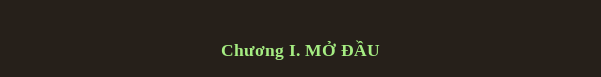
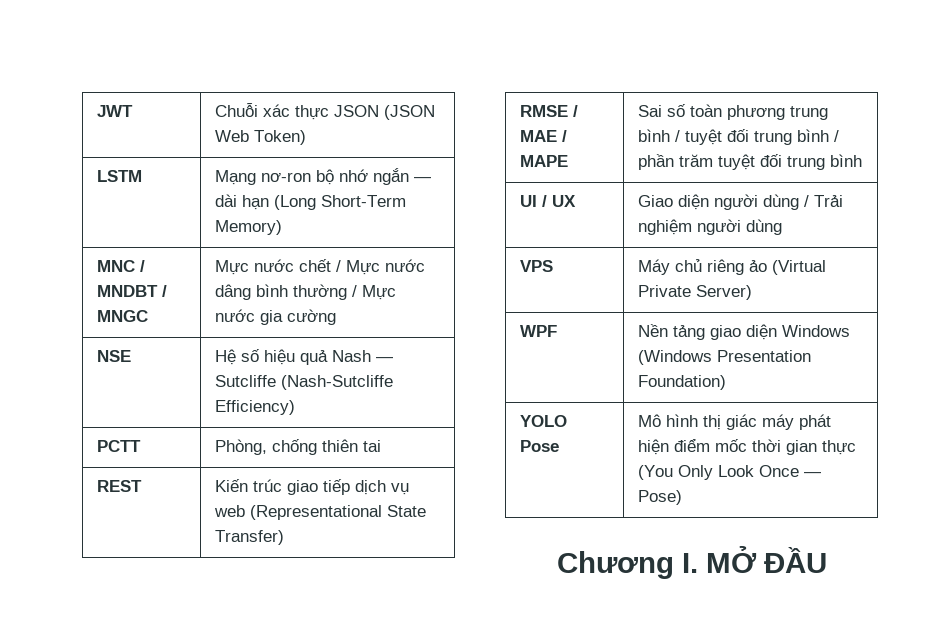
(221, 52) none -> [96,105,133,117] [214,103,435,120] [214,130,306,145] [96,170,142,182] [214,168,431,185] [214,194,406,210] [214,220,282,235] [96,260,145,272] [96,285,167,297] [96,310,148,322] [214,259,425,275] [214,284,396,300] [214,309,336,325] [96,350,131,362] [214,349,393,365] [214,375,393,390] [214,400,295,415] [96,440,141,452] [214,439,381,455] [96,480,142,492] [214,479,409,495] [213,505,426,520] [214,530,284,545] [519,105,578,117] [519,130,567,142] [519,155,568,167] [637,104,828,120] [637,129,839,145] [637,154,862,170] [519,195,576,207] [637,194,843,210] [637,219,782,235] [519,260,553,272] [637,259,826,275] [637,285,752,300] [519,325,557,337] [637,324,850,340] [637,350,811,365] [637,375,726,390] [519,415,567,427] [519,440,559,452] [637,414,831,430] [637,439,856,455] [637,465,821,480] [637,490,682,505] JWT | Chuỗi xác thực JSON (JSON Web Token) // LSTM | Mạng nơ-ron bộ nhớ ngắn — dài hạn (Long Short-Term Memory) // MNC / MNDBT / MNGC | Mực nước chết / Mực nước dâng bình thường / Mực nước gia cường // NSE | Hệ số hiệu quả Nash — Sutcliffe (Nash-Sutcliffe Efficiency) // PCTT | Phòng, chống thiên tai // REST | Kiến trúc giao tiếp dịch vụ web (Representational State Transfer) // RMSE / MAE / MAPE | Sai số toàn phương trung bình / tuyệt đối trung bình / phần trăm tuyệt đối trung bình // UI / UX | Giao diện người dùng / Trải nghiệm người dùng // VPS | Máy chủ riêng ảo (Virtual Private Server) // WPF | Nền tảng giao diện Windows (Windows Presentation Foundation) // YOLO Pose | Mô hình thị giác máy phát hiện điểm mốc thời gian thực (You Only Look Once — Pose) //

